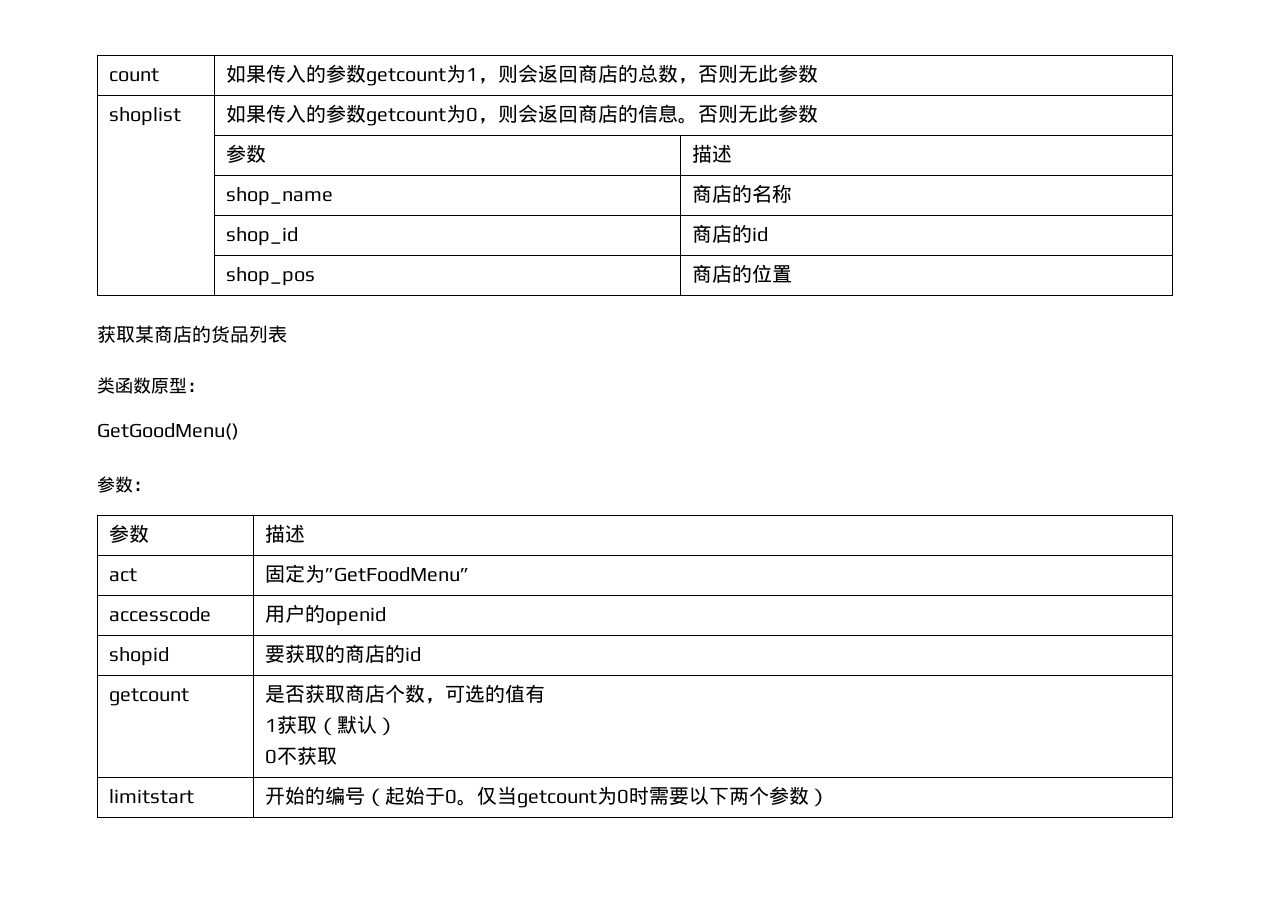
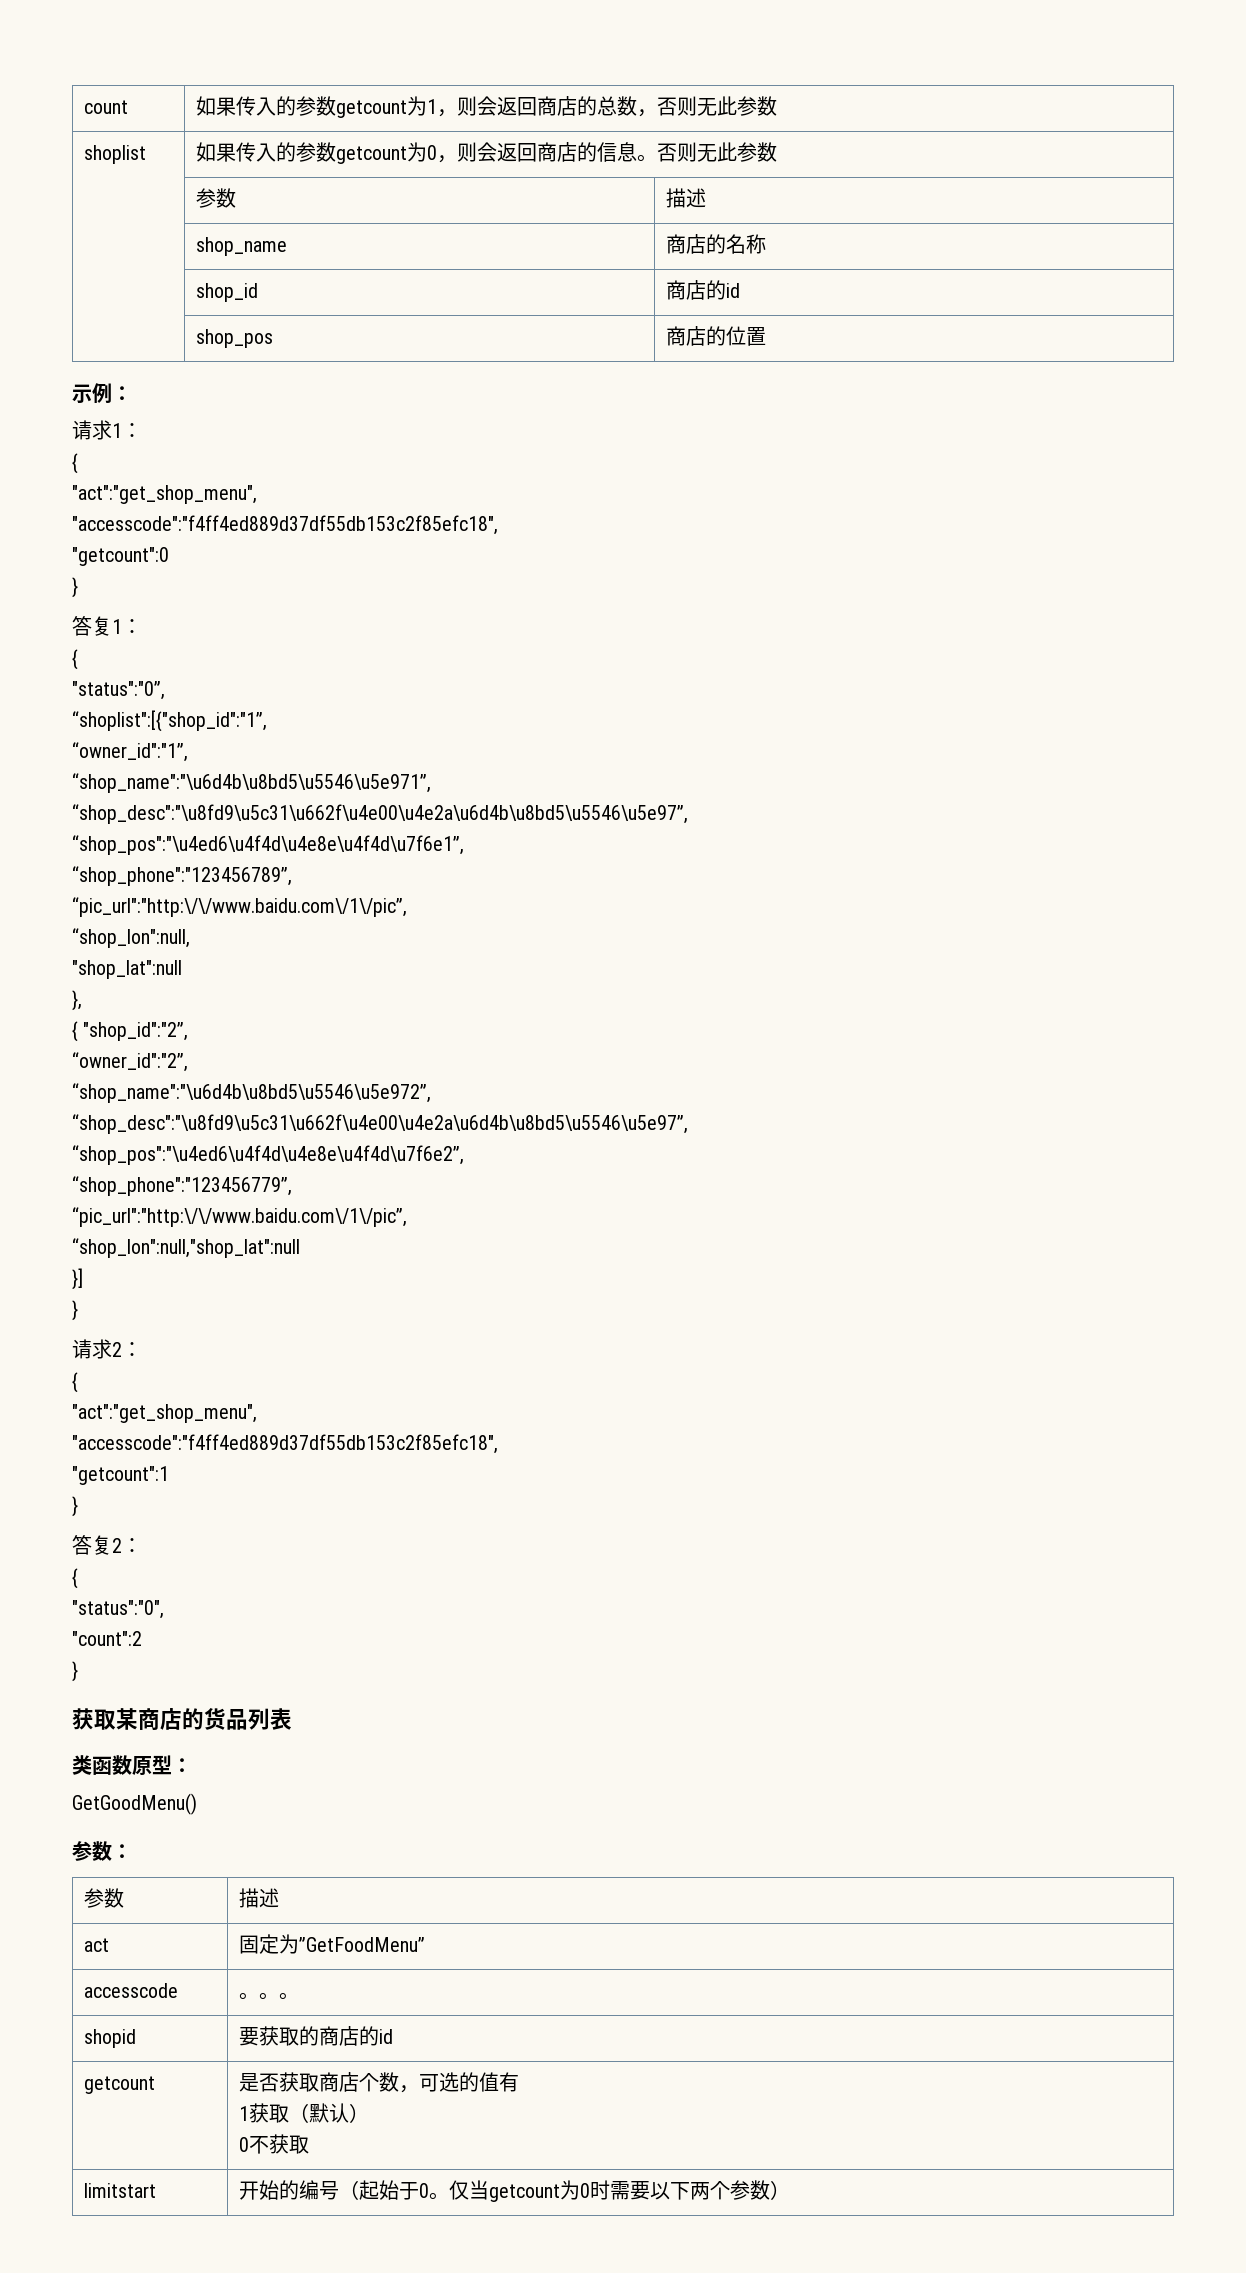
(792, 274) none -> [72,383,132,403] [72,420,142,440] [72,453,78,474] [72,485,257,504] [72,515,498,535] [72,547,169,566] [72,577,78,598] [72,616,142,636] [72,649,78,670] [72,681,165,700] [72,710,267,732] [72,742,188,762] [72,773,431,793] [72,804,688,824] [72,835,464,855] [72,866,292,886] [72,897,407,917] [72,928,190,948] [72,960,182,979] [72,990,82,1011] [72,1021,189,1042] [72,1052,188,1072] [72,1083,431,1103] [72,1114,688,1134] [72,1145,464,1165] [72,1176,292,1196] [72,1207,407,1227] [72,1238,300,1258] [72,1268,83,1290] [72,1300,78,1321] [72,1339,142,1359] [72,1372,78,1393] [72,1404,257,1423] [72,1434,498,1454] [72,1466,169,1485] [72,1496,78,1517] [72,1535,142,1555] [72,1568,78,1589] [72,1600,164,1619] [72,1631,142,1646] [72,1661,78,1682] // 示例： // 请求1： // { // "act":"get_shop_menu", // "accesscode":"f4ff4ed889d37df55db153c2f85efc18", // "getcount":0 // } // 答复1： // { // "status":"0”, // “shoplist":[{"shop_id":"1”, // “owner_id":"1”, // “shop_name":"\u6d4b\u8bd5\u5546\u5e971”, // “shop_desc":"\u8fd9\u5c31\u662f\u4e00\u4e2a\u6d4b\u8bd5\u5546\u5e97”, // “shop_pos":"\u4ed6\u4f4d\u4e8e\u4f4d\u7f6e1”, // “shop_phone":"123456789”, // “pic_url":"http:\/\/www.baidu.com\/1\/pic”, // “shop_lon":null, // "shop_lat":null // }, // { "shop_id":"2”, // “owner_id":"2”, // “shop_name":"\u6d4b\u8bd5\u5546\u5e972”, // “shop_desc":"\u8fd9\u5c31\u662f\u4e00\u4e2a\u6d4b\u8bd5\u5546\u5e97”, // “shop_pos":"\u4ed6\u4f4d\u4e8e\u4f4d\u7f6e2”, // “shop_phone":"123456779”, // “pic_url":"http:\/\/www.baidu.com\/1\/pic”, // “shop_lon":null,"shop_lat":null // }] // } // 请求2： // { // "act":"get_shop_menu", // "accesscode":"f4ff4ed889d37df55db153c2f85efc18", // "getcount":1 // } // 答复2： // { // "status":"0", // "count":2 // }
[264,604,386,626] 用户的openid -> [239,1992,300,2000] 。。。

